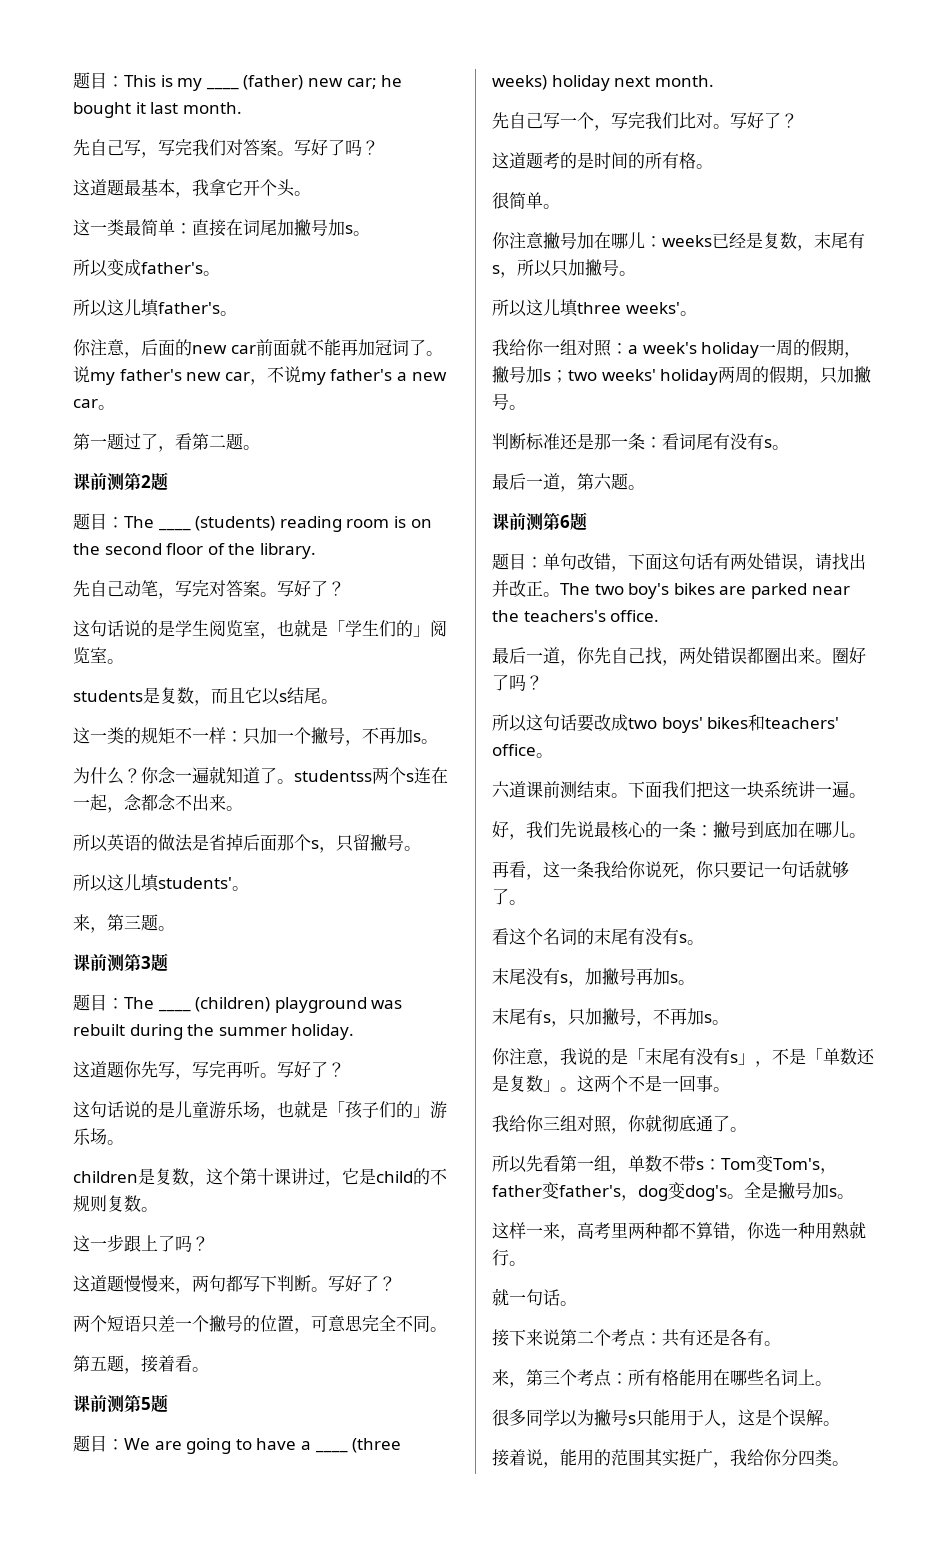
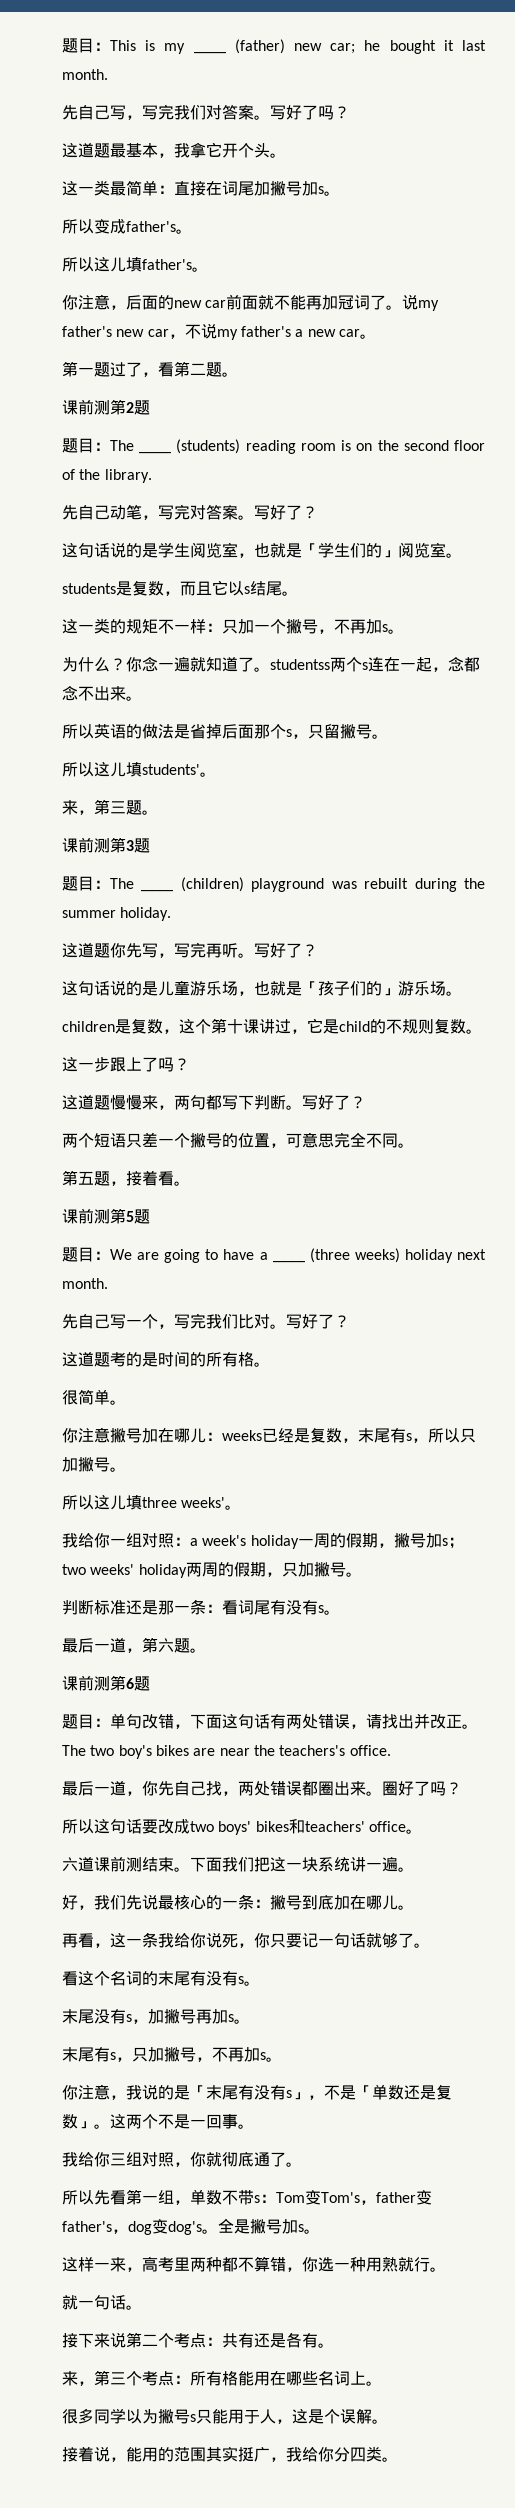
[750,583,807,599] parked -> (216, 1752) none

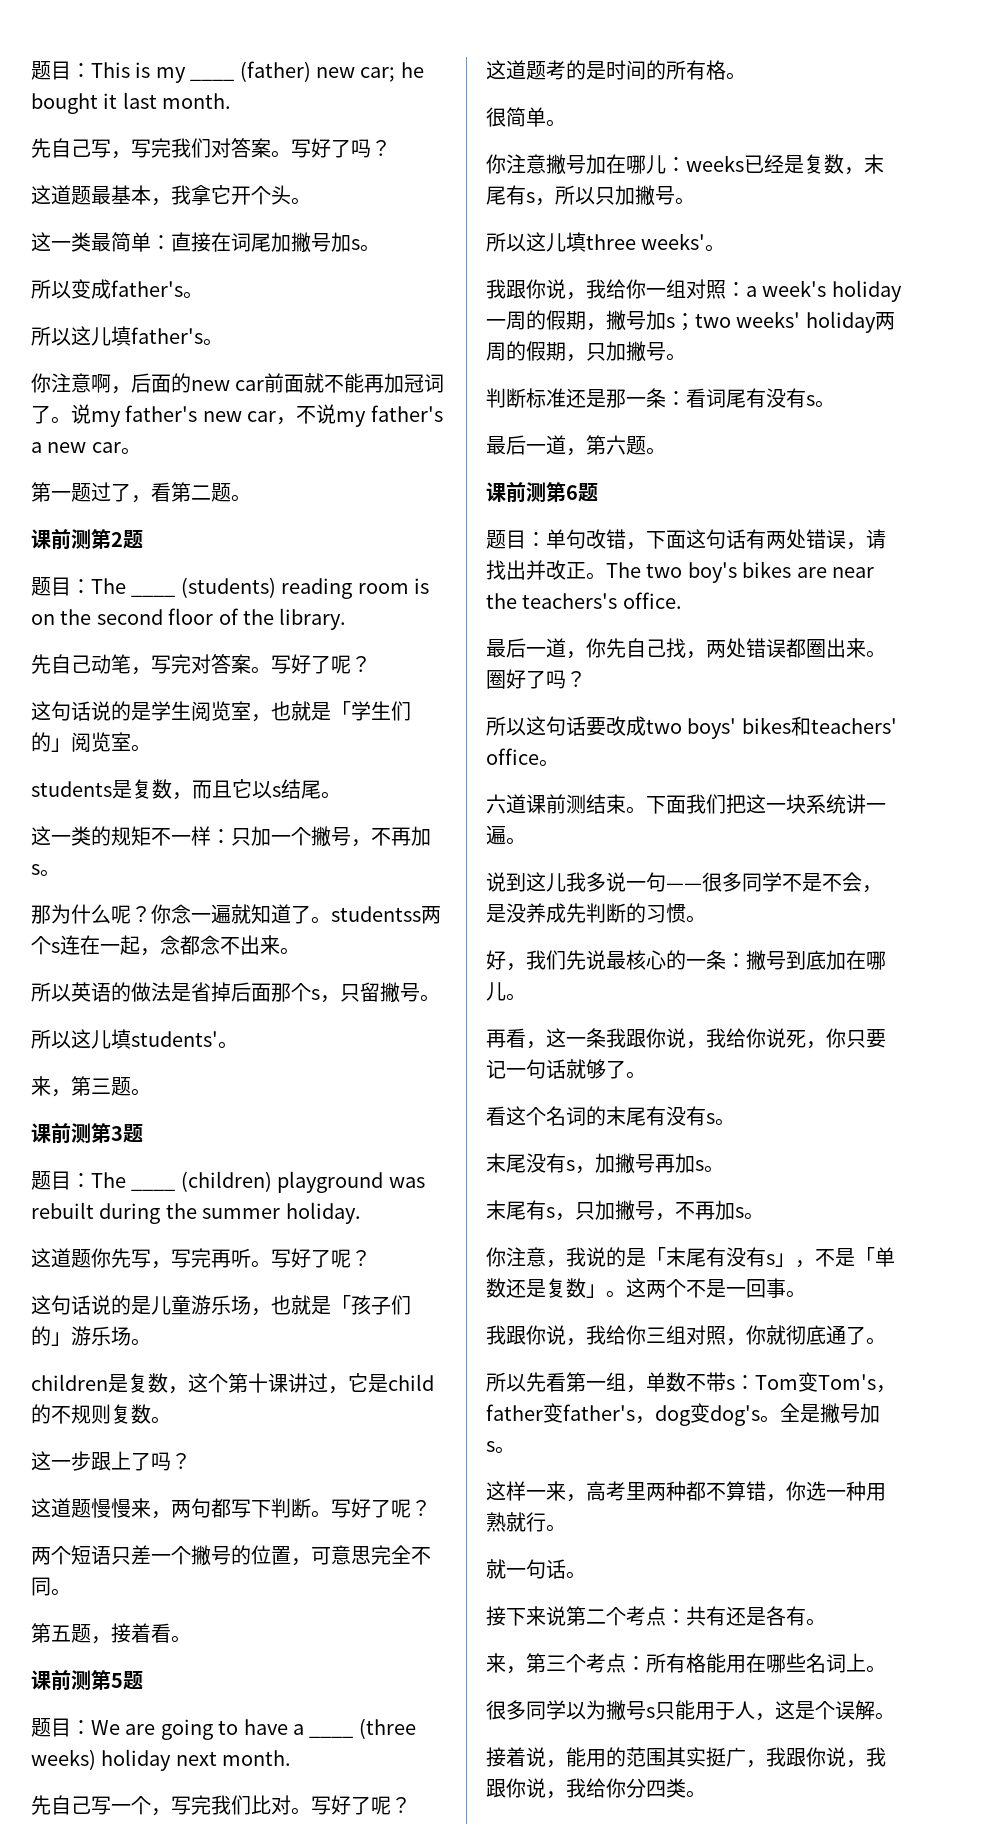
(110, 302) none -> [91,373,111,393] 啊
(302, 512) none -> [331,655,351,674] 呢
[62,657,110,672] 为什么 -> [31,904,131,924] 那为什么呢
(302, 950) none -> [331,1249,351,1268] 呢
(350, 1102) none -> [391,1499,411,1518] 呢
(334, 1321) none -> [371,1796,391,1815] 呢
(78, 1540) none -> [506,279,606,300] 跟你说，我
(414, 1869) none -> [486,872,882,893] [486,903,706,923] // 说到这儿我多说一句——很多同学不是不会，是没养成先判断的习惯。
(174, 1940) none -> [626,1028,726,1049] 跟你说，我
(78, 2159) none -> [506,1325,606,1346] 跟你说，我
(302, 2454) none -> [786,1747,886,1768] [486,1778,586,1799] 跟你说，我跟你说，我

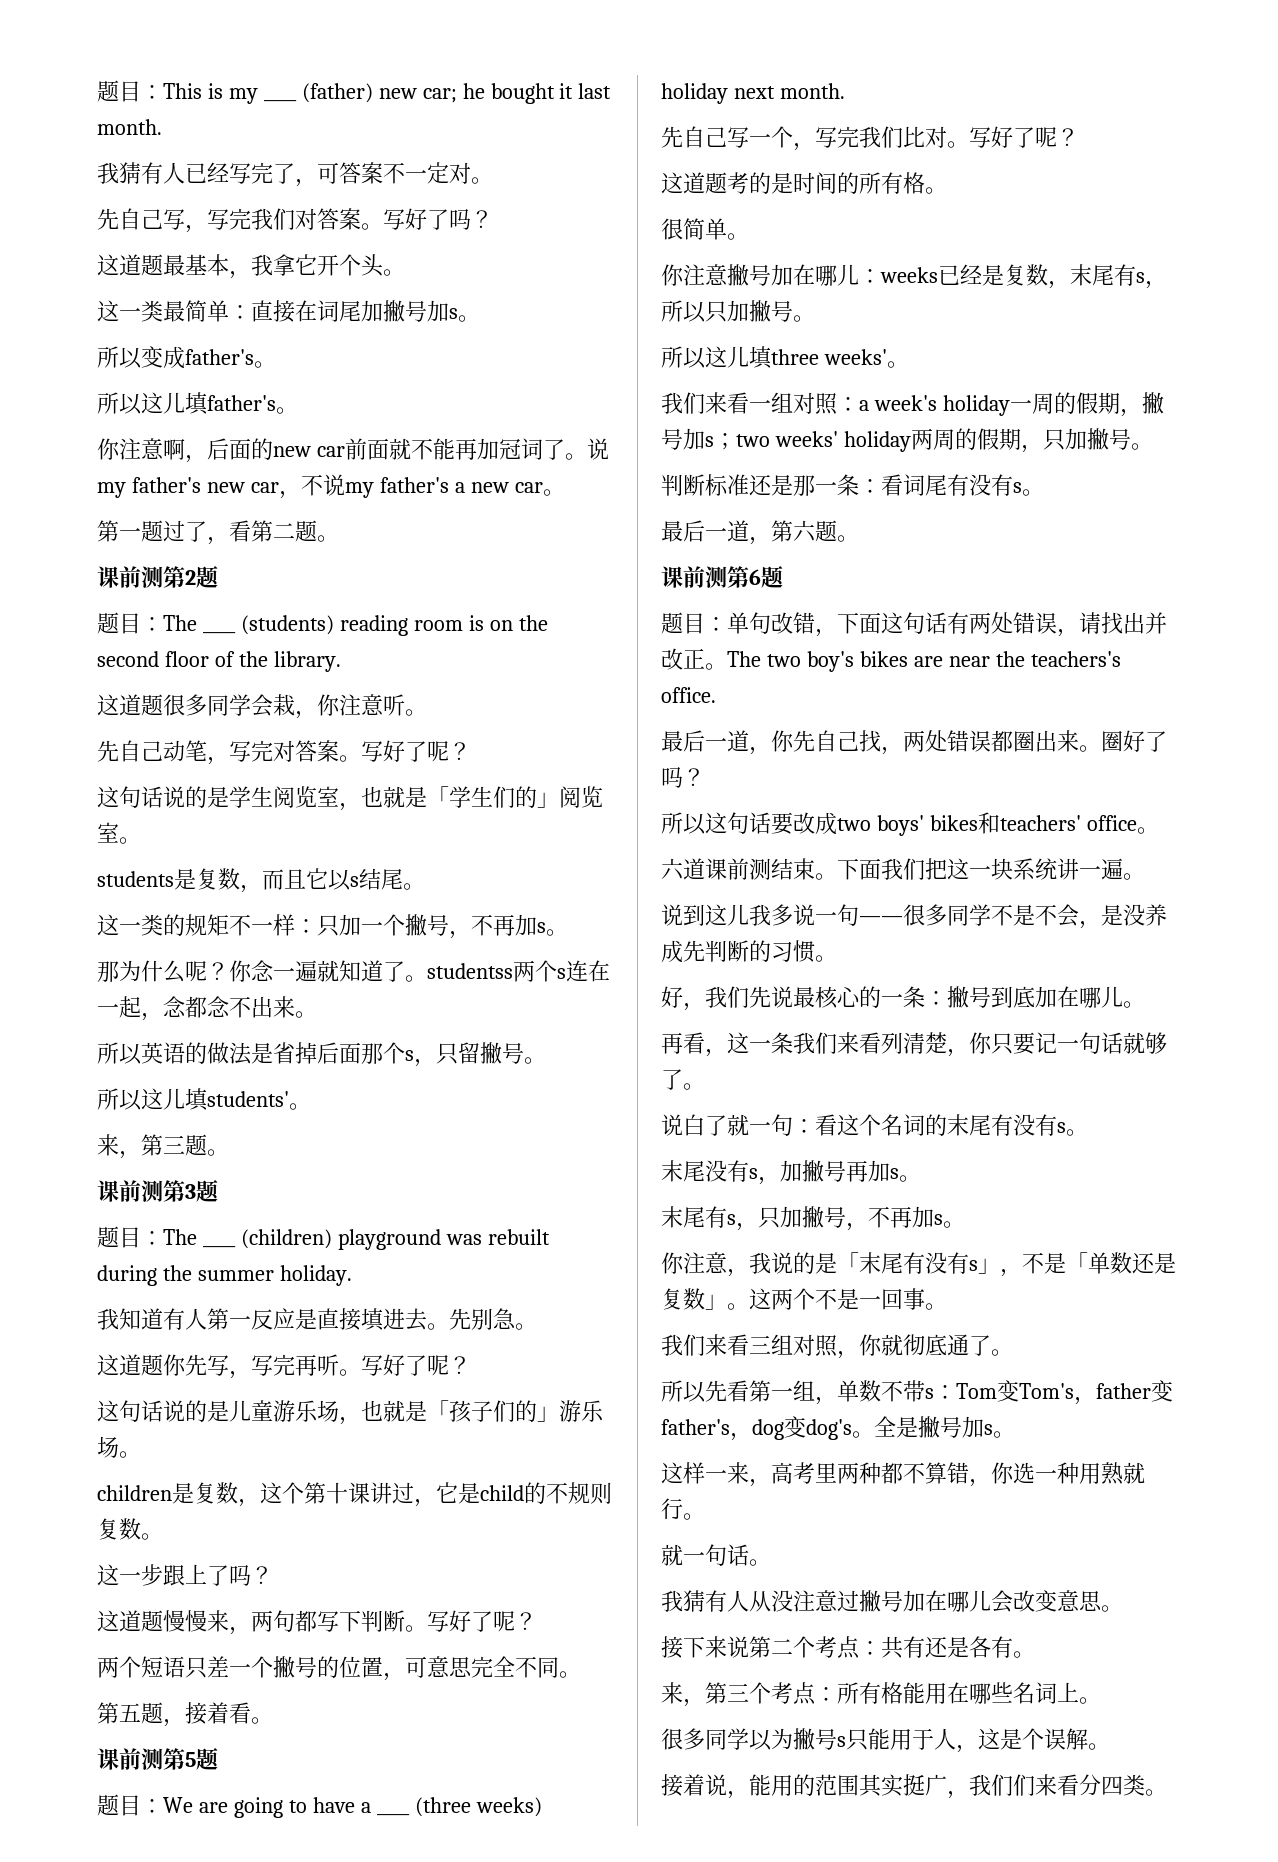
(232, 101) none -> [97,162,493,187] // 我猜有人已经写完了，可答案不一定对。
(347, 619) none -> [97,694,427,719] // 这道题很多同学会栽，你注意听。
(361, 1213) none -> [97,1308,537,1331] // 我知道有人第一反应是直接填进去。先别急。
[506,279,646,300] 跟你说，我给你 -> [683,392,749,414] 们来看
[626,1028,806,1049] 跟你说，我给你说死 -> [815,1032,947,1054] 们来看列清楚
(646, 1075) none -> [661,1114,815,1136] 说白了就一句：
[506,1325,646,1346] 跟你说，我给你 -> [683,1334,749,1356] 们来看
(586, 1575) none -> [661,1590,1123,1613] // 我猜有人从没注意过撇号加在哪儿会改变意思。
[786,1747,886,1768] [486,1778,626,1799] 跟你说，我跟你说，我给你 -> [991,1774,1079,1796] 们们来看

